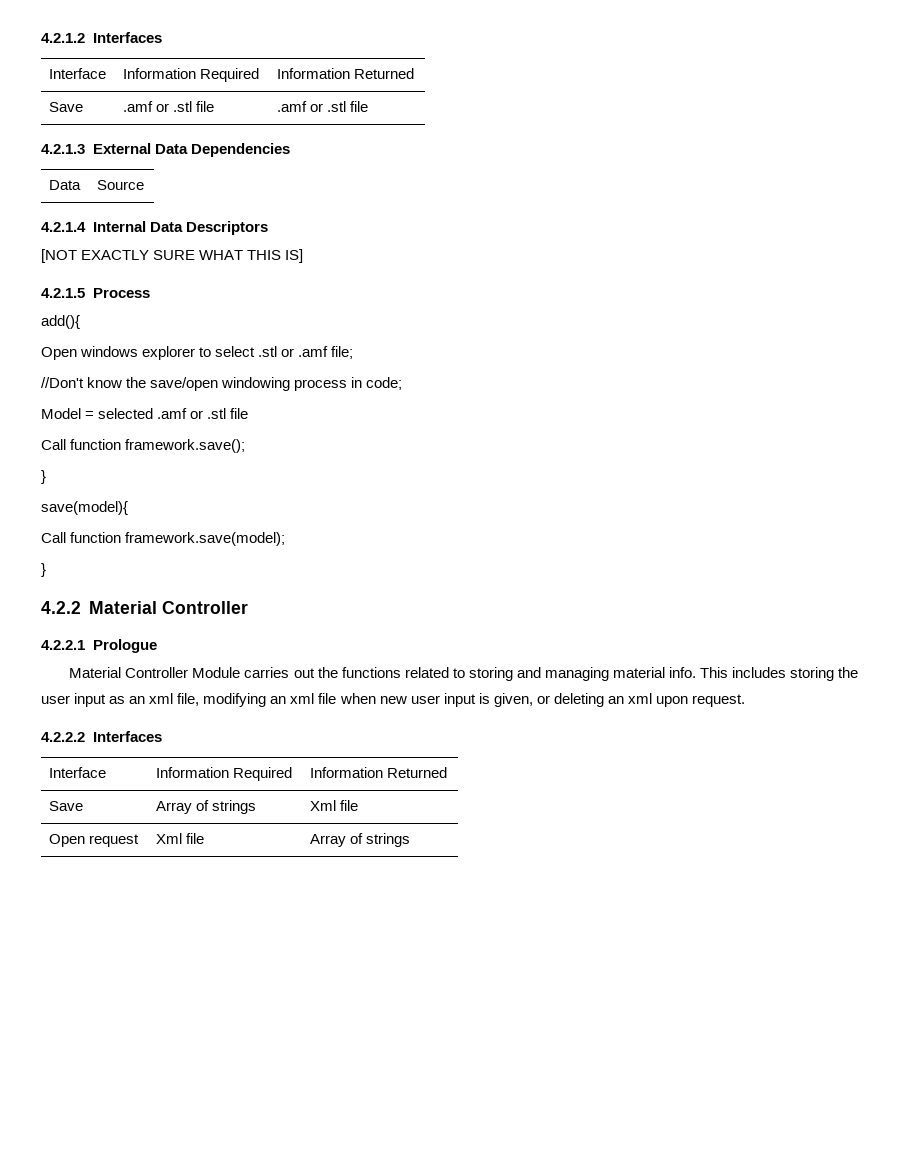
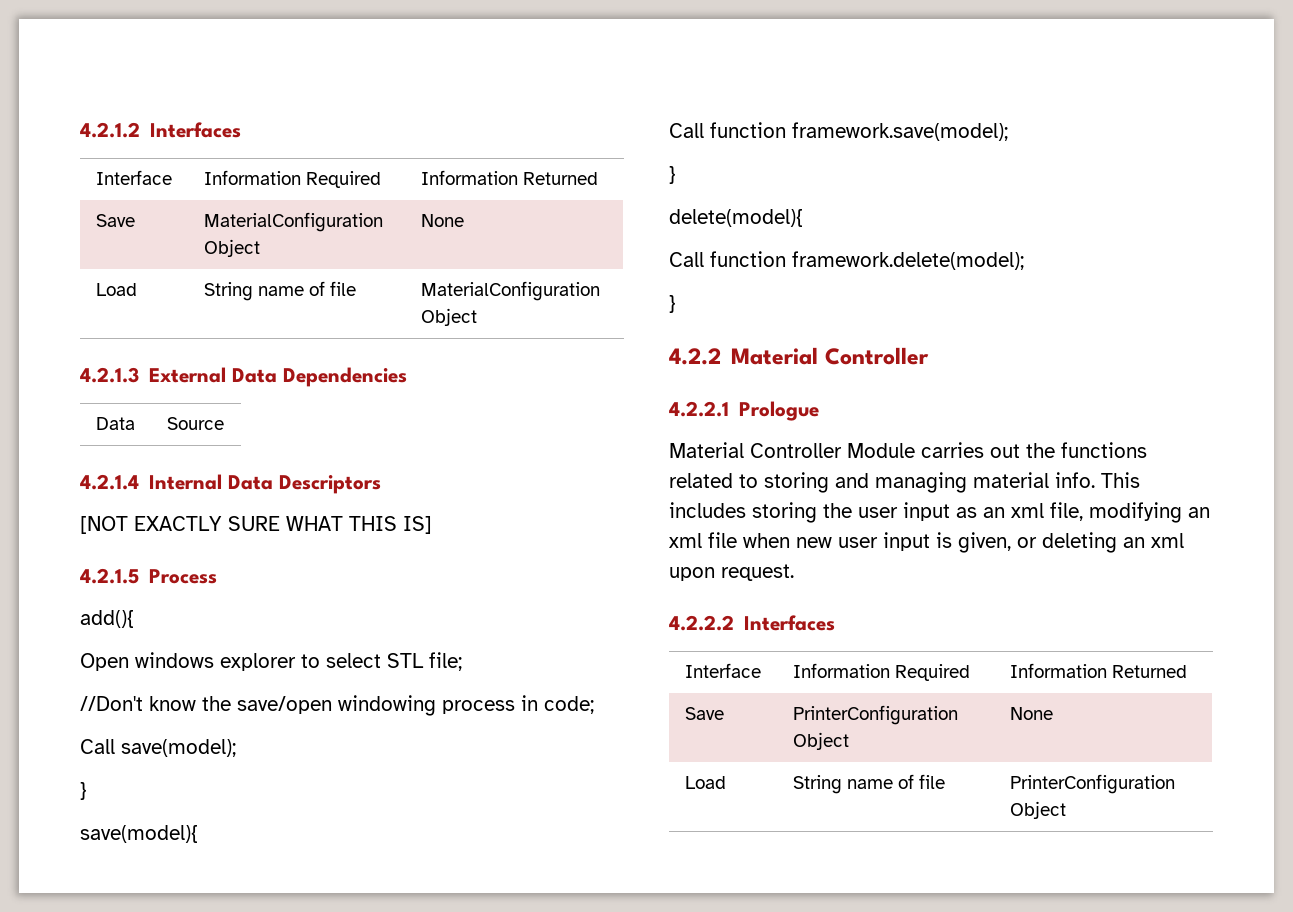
[123,101,215,112] [277,101,369,112] .amf or .stl file | .amf or .stl file -> [203,212,383,232] [203,239,260,257] [420,214,464,227] [95,283,137,296] [203,281,356,301] [420,281,600,301] [420,308,477,326] MaterialConfiguration Object | None // Load | String name of file | MaterialConfiguration Object
[258,346,329,357] .stl or .amf -> [387,653,424,668] STL
[41,408,249,419] [41,439,246,453] // Model = selected .amf or .stl file // Call function framework.save(); -> [80,739,236,757] // Call save(model);
(46, 570) none -> [669,209,803,227] [669,251,1024,270] [669,295,676,313] // delete(model){ // Call function framework.delete(model); // }
[156,800,257,814] [310,800,359,811] [49,834,140,847] [156,833,205,844] [310,833,411,847] Array of strings | Xml file // Open request | Xml file | Array of strings -> [792,705,958,725] [792,732,849,750] [1009,707,1053,720] [684,776,726,789] [792,774,945,794] [1009,774,1175,794] [1009,801,1066,819] PrinterConfiguration Object | None // Load | String name of file | PrinterConfiguration Object

